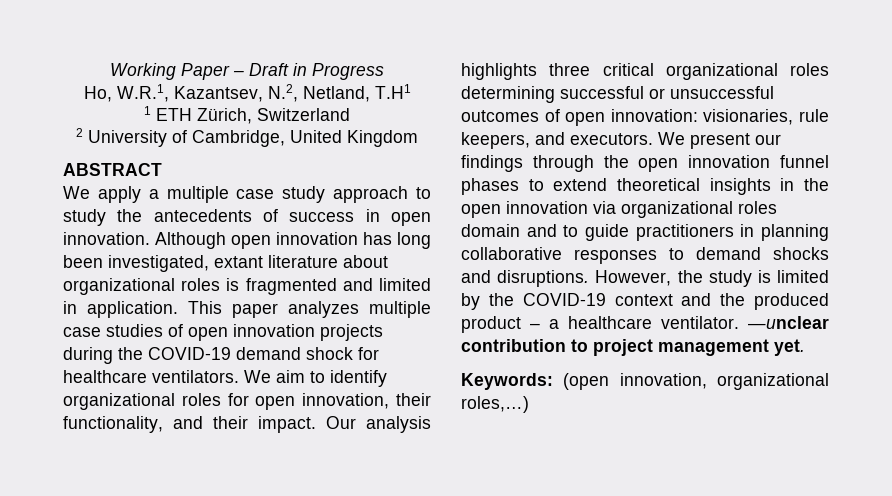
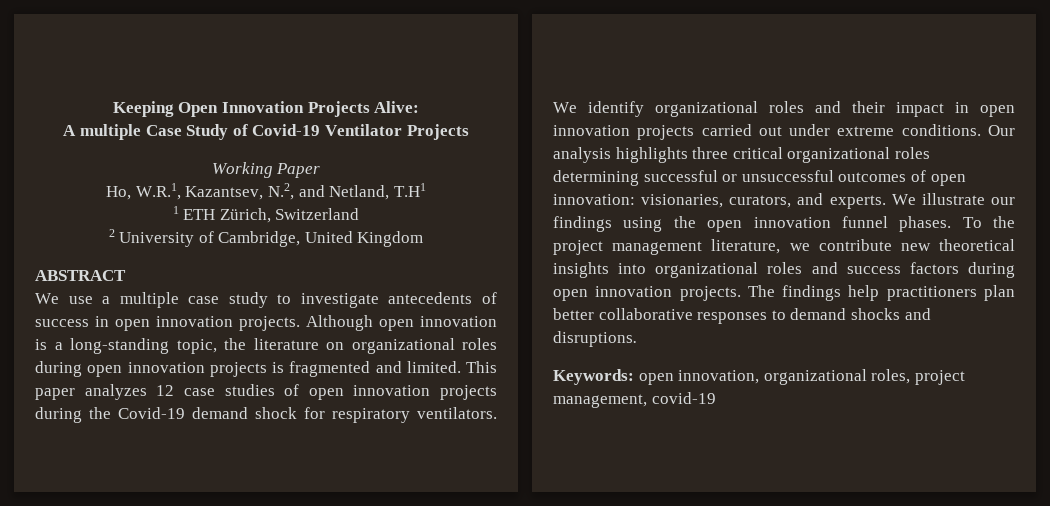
[110,63,384,80] Working Paper – Draft in Progress -> [112,101,420,117] [63,124,469,140] [211,162,321,178] Keeping Open Innovation Projects Alive: // A multiple Case Study of Covid-19 Ventilator Projects // Working Paper
(298, 93) none -> [298,185,325,197] and
[97,186,141,203] apply -> [68,296,93,304] use
[333,186,431,203] [63,209,143,226] approach to study the -> [277,293,379,308] to investigate
[63,232,150,245] innovation. -> [156,316,300,331] innovation projects.
[363,232,431,249] [63,255,388,272] [63,278,431,295] [63,301,178,318] has long been investigated, extant literature about organizational roles is fragmented and limited in application. -> [35,338,497,354] [35,361,461,377] is a long-standing topic, the literature on organizational roles during open innovation projects is fragmented and limited.
[369,301,431,318] multiple -> [156,385,175,396] 12
[148,347,231,360] COVID-19 -> [118,407,185,419] Covid-19
[63,370,147,383] healthcare -> [332,408,410,423] respiratory
[276,370,325,383] aim to -> (577, 107) none
[227,393,432,410] [63,416,316,433] for open innovation, their functionality, and their impact. -> [815,101,1015,117] [553,124,981,140] and their impact in open innovation projects carried out under extreme conditions.
[799,109,829,122] [461,132,750,149] rule keepers, and executors. We present -> [729,193,985,209] curators, and experts. We illustrate
[532,155,594,172] through -> [623,217,663,232] using
[461,178,829,195] [461,201,777,218] [461,224,829,241] phases to extend theoretical insights in the open innovation via organizational roles domain and to guide practitioners in planning -> [899,216,1015,232] [553,239,1015,255] [553,262,1015,278] [553,285,1015,301] [553,308,594,320] phases. To the project management literature, we contribute new theoretical insights into organizational roles and success factors during open innovation projects. The findings help practitioners plan better
[595,270,829,287] [461,293,829,310] [461,316,829,333] [461,339,805,356] However, the study is limited by the COVID-19 context and the produced product – a healthcare ventilator. —unclear contribution to project management yet. -> (637, 339) none
[563,373,610,390] (open -> [638,373,674,385] open
[461,396,529,413] roles,…) -> [871,369,965,385] [553,392,716,408] roles, project management, covid-19

